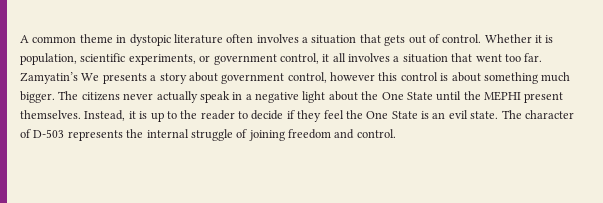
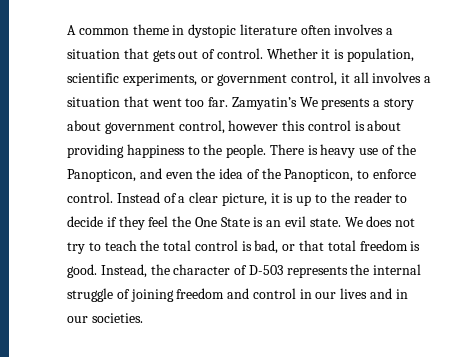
[483,72,571,84] [20,91,564,103] [20,110,126,121] something much bigger. The citizens never actually speak in a negative light about the One State until the MEPHI present themselves. Instead, -> [67,144,416,158] [67,168,417,182] [67,192,267,206] providing happiness to the people. There is heavy use of the Panopticon, and even the idea of the Panopticon, to enforce control. Instead of a clear picture,
[501,110,522,119] The -> [344,216,416,227] [67,240,421,254] [67,264,170,278] We does not try to teach the total control is bad, or that total freedom is good. Instead, the
[356,129,396,138] control. -> [252,288,408,299] [67,313,143,323] control in our lives and in our societies.

